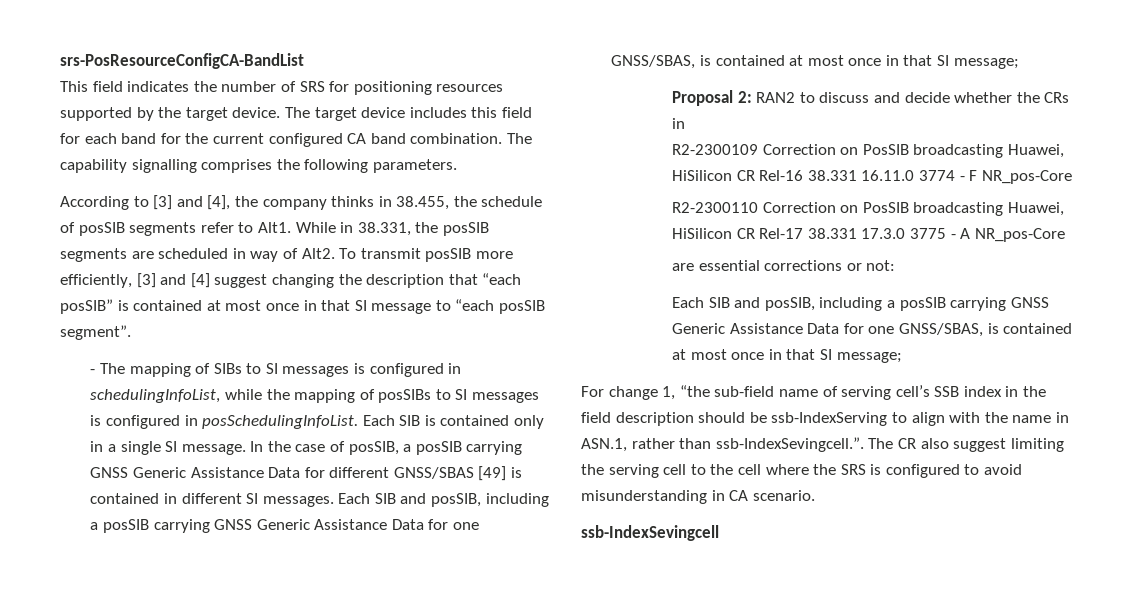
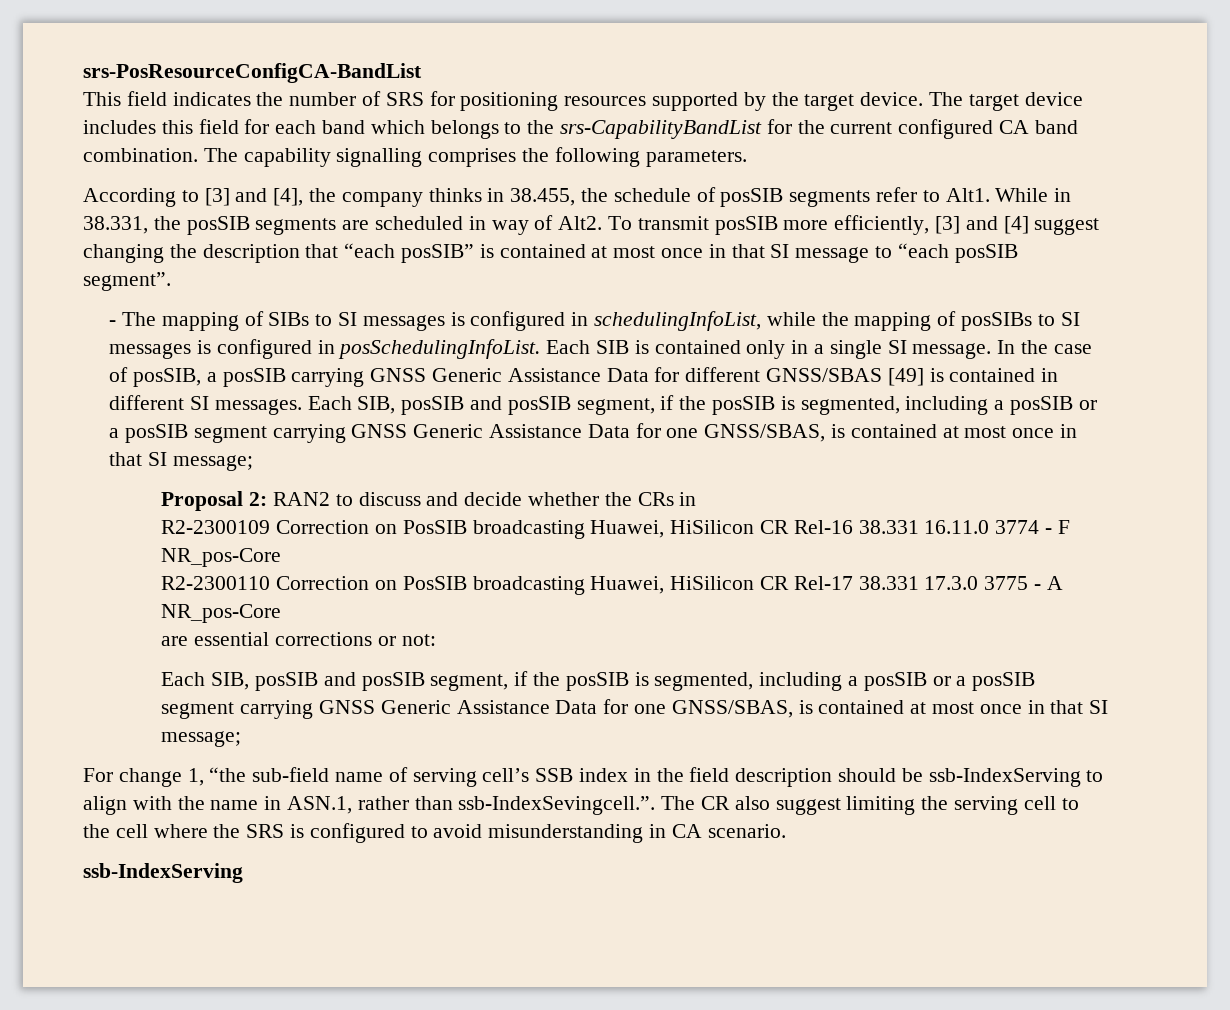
(157, 138) none -> [370,120,763,139] which belongs to the srs-CapabilityBandList
[374,493,549,507] [90,519,149,533] SIB and posSIB, including a posSIB -> [357,395,1097,415] [109,424,267,443] SIB, posSIB and posSIB segment, if the posSIB is segmented, including a posSIB or a posSIB segment
[708,297,946,311] SIB and posSIB, including a posSIB -> [211,671,1036,691] [161,702,235,719] SIB, posSIB and posSIB segment, if the posSIB is segmented, including a posSIB or a posSIB segment
[581,525,719,541] ssb-IndexSevingcell -> [83,863,243,883] ssb-IndexServing

